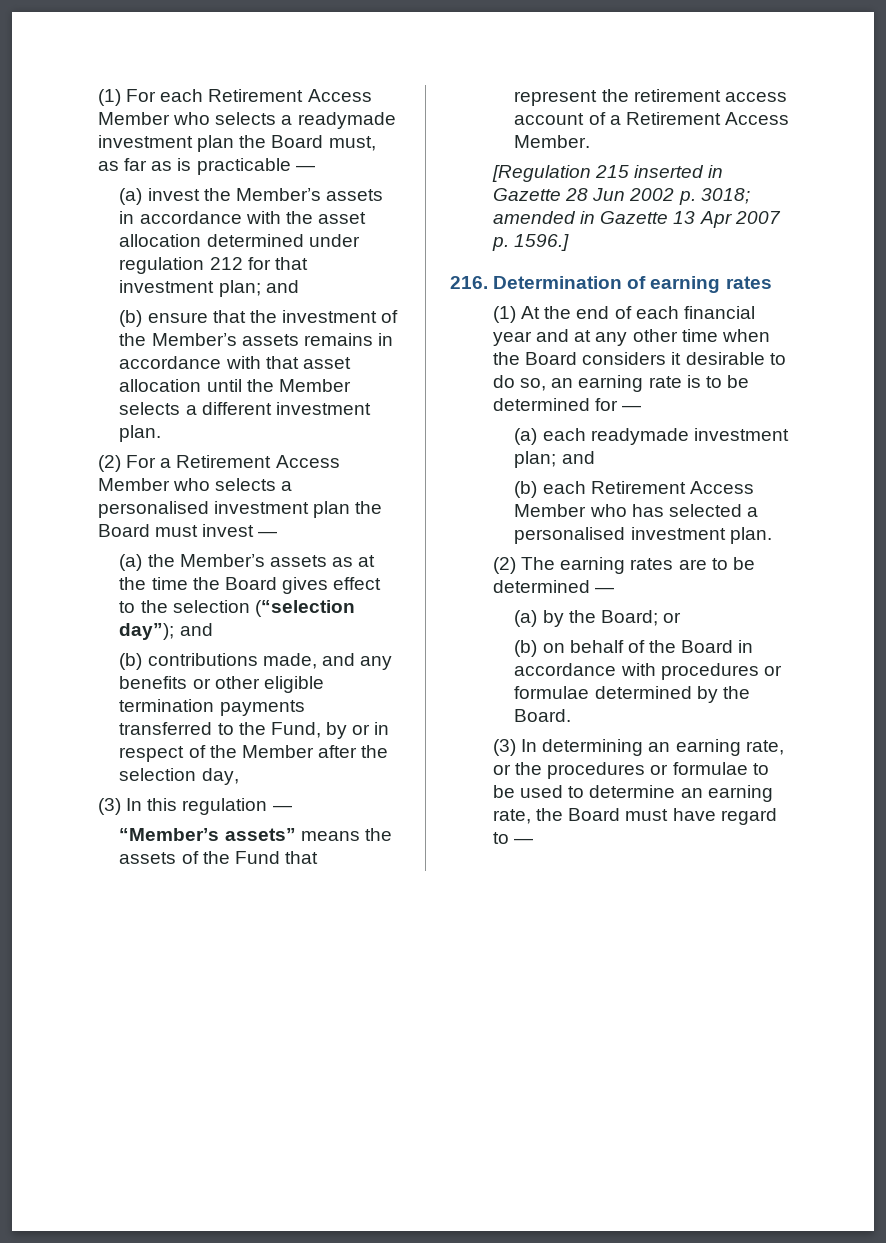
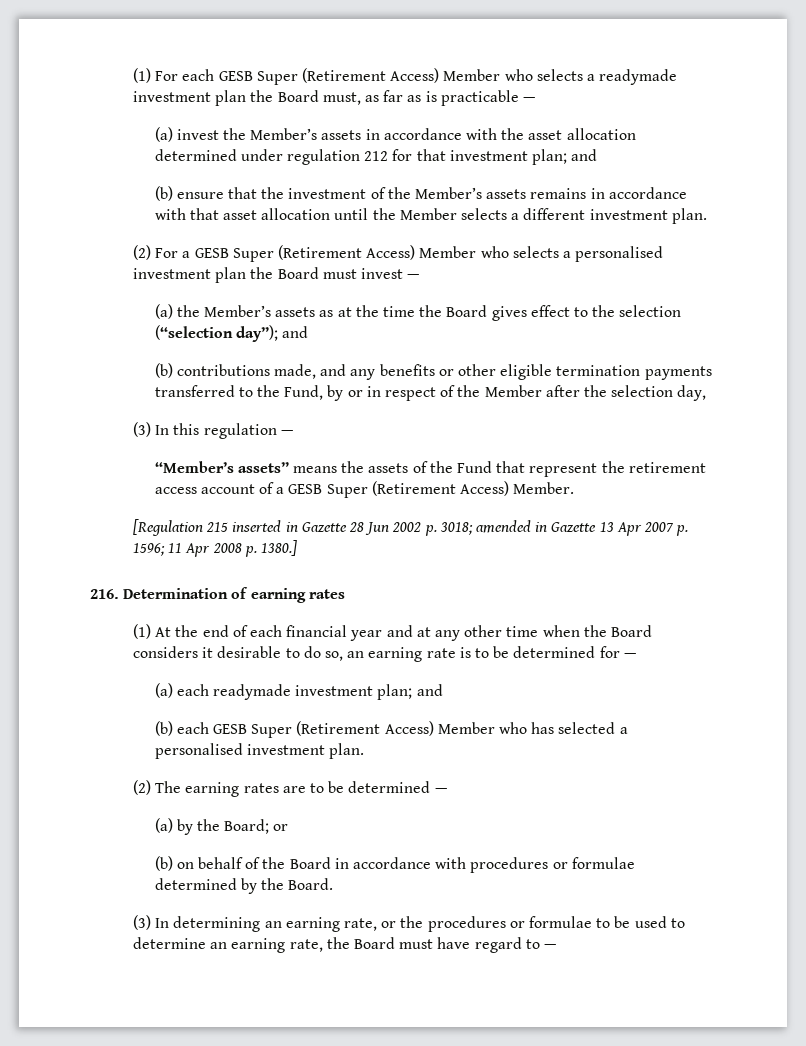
[208,89,372,102] Retirement Access -> [218,68,440,85] GESB Super (Retirement Access)
[176,455,340,468] Retirement Access -> [194,245,416,262] GESB Super (Retirement Access)
[625,112,789,125] Retirement Access -> [288,481,509,498] GESB Super (Retirement Access)
[514,234,570,251] 1596.] -> [133,540,298,557] 1596; 11 Apr 2008 p. 1380.]
[590,481,754,494] Retirement Access -> [213,721,434,738] GESB Super (Retirement Access)

